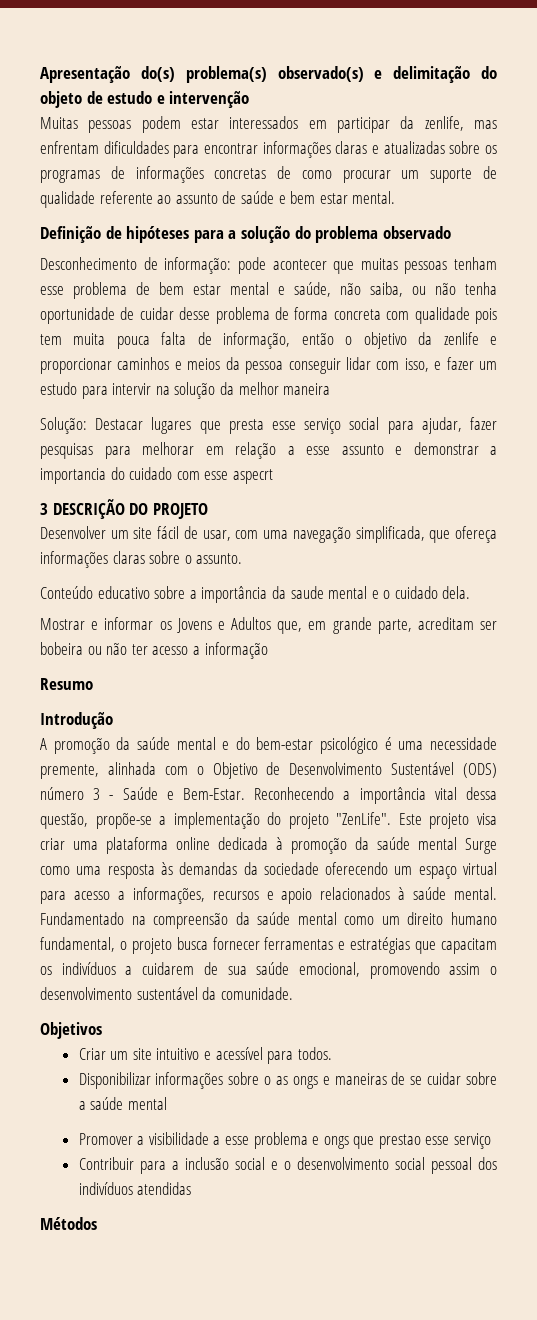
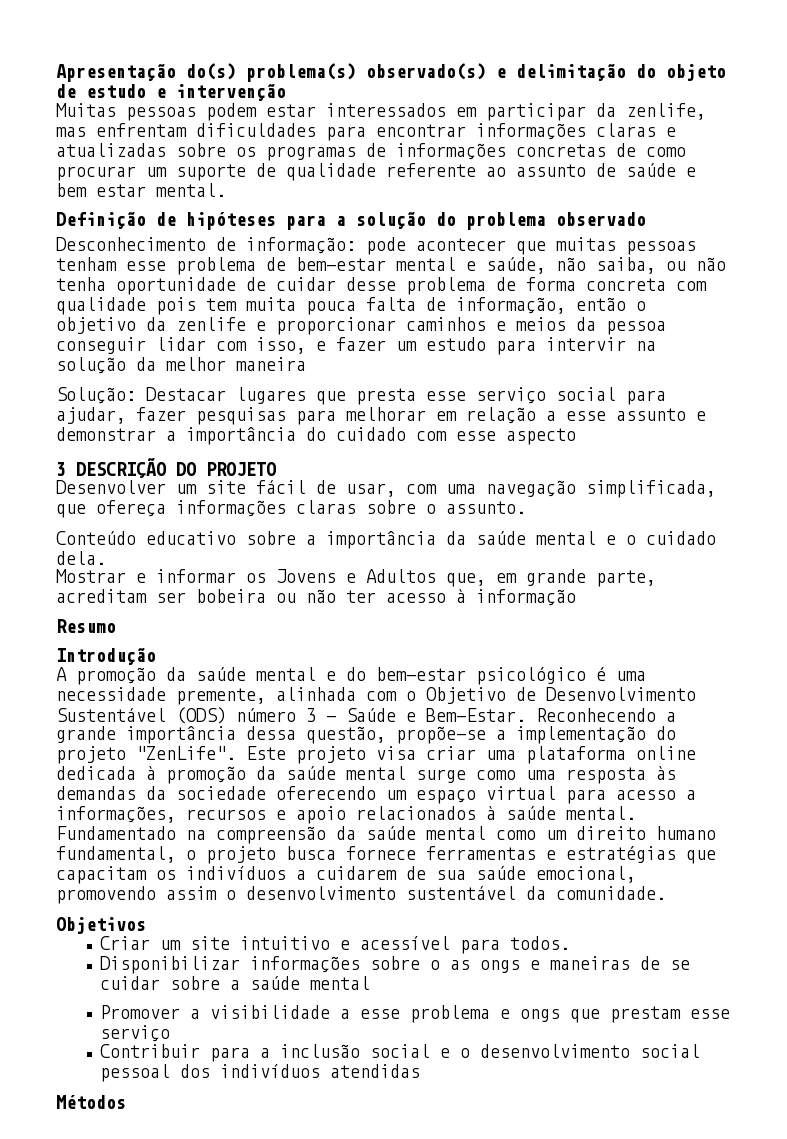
[159,282,221,295] bem estar -> [296,257,386,271] bem-estar
[40,468,106,484] importancia -> [186,427,296,445] importância
[232,469,273,484] aspecrt -> [506,428,576,445] aspecto
[290,586,324,599] saude -> [476,531,526,545] saúde
[192,646,200,655] a -> [456,589,466,603] à
[359,787,457,804] importância vital -> [56,726,236,744] grande importância
[465,838,497,854] Surge -> [416,769,466,783] surge
[212,937,260,950] fornecer -> [346,846,416,860] fornece
[378,1134,421,1149] prestao -> [610,1006,682,1023] prestam

